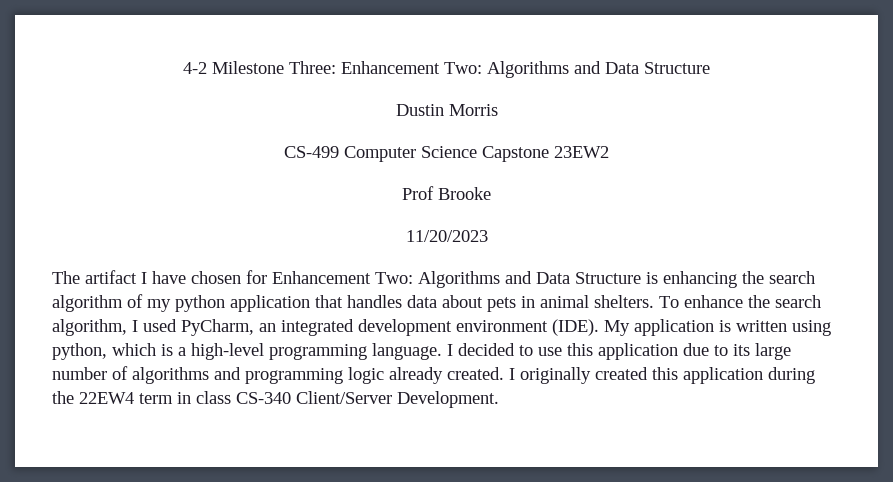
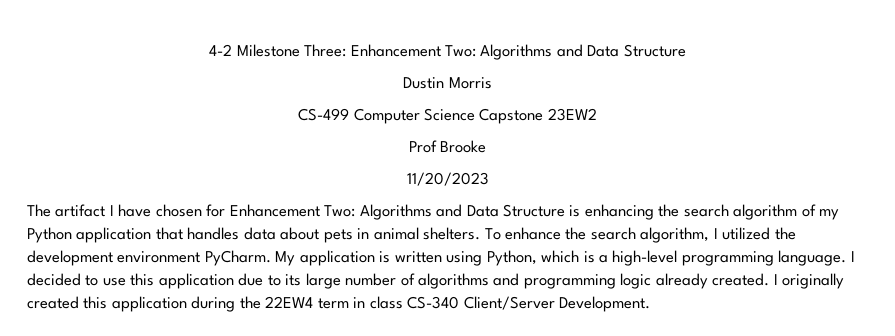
[175,295,225,312] python -> [27,227,72,243] Python
[143,319,354,336] used PyCharm, an integrated -> [722,227,796,240] utilized the
[552,319,599,336] (IDE). -> [204,250,271,266] PyCharm.
[52,343,107,360] python, -> [486,250,537,266] Python,

